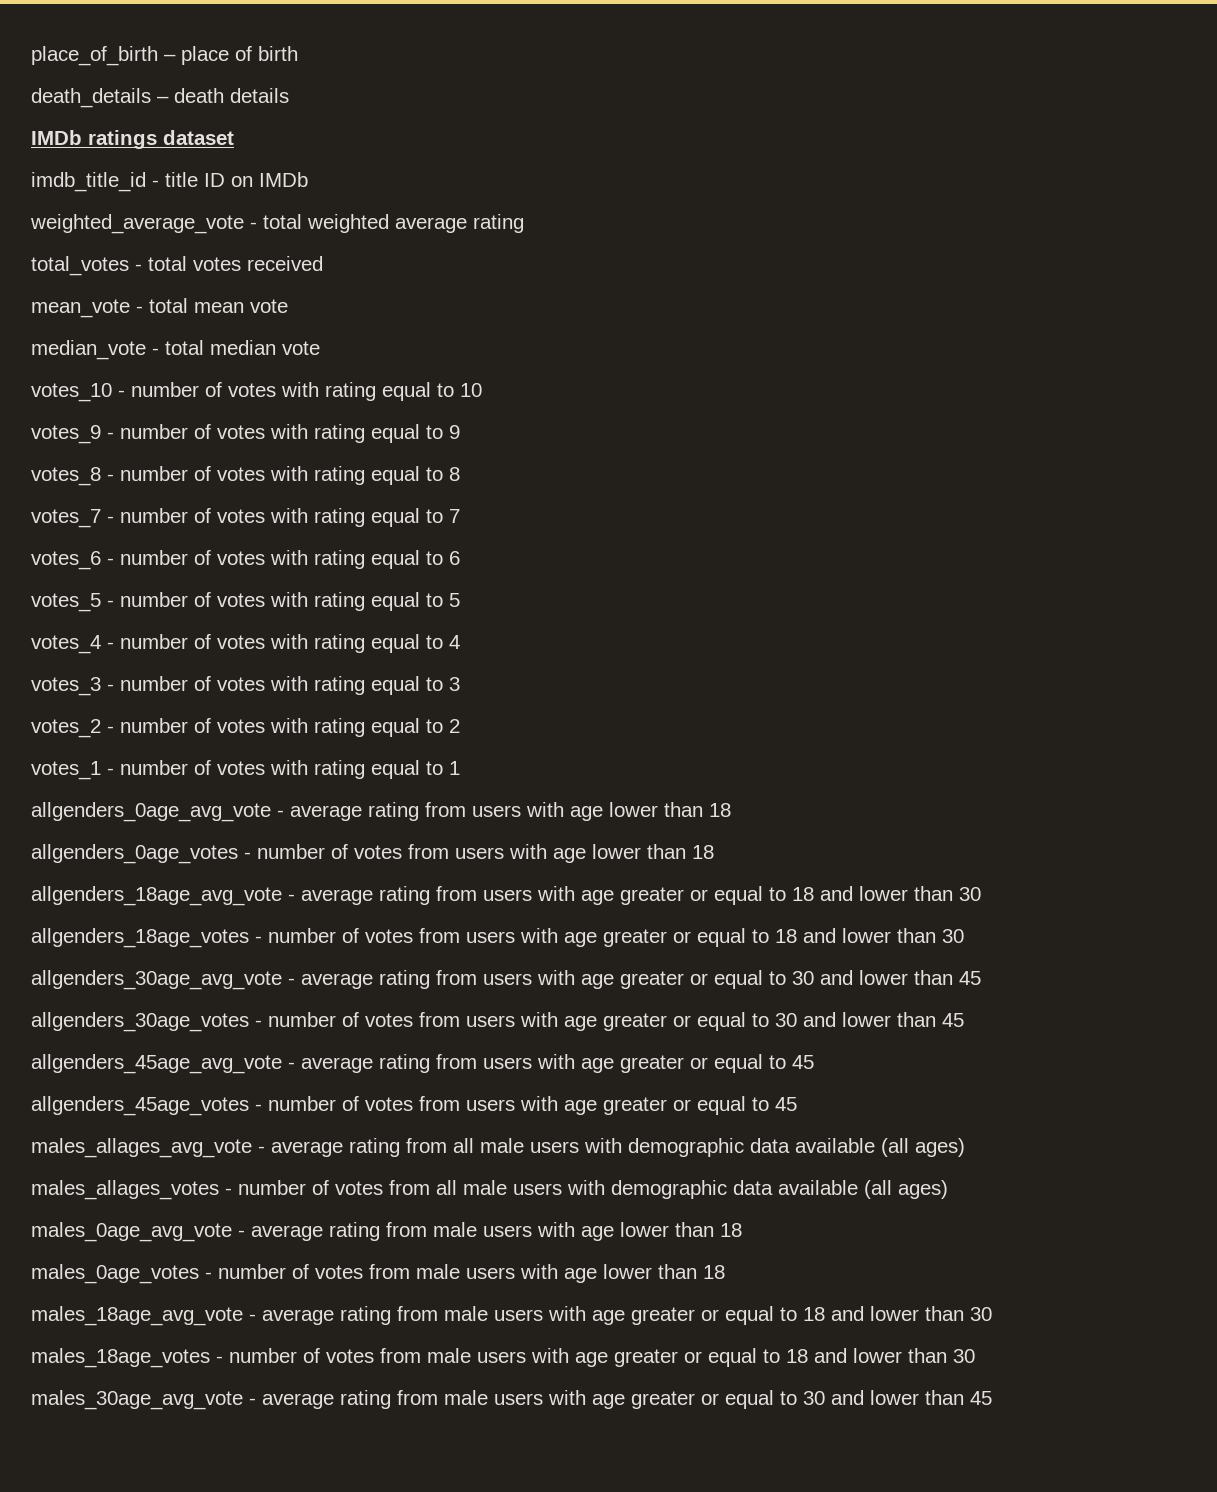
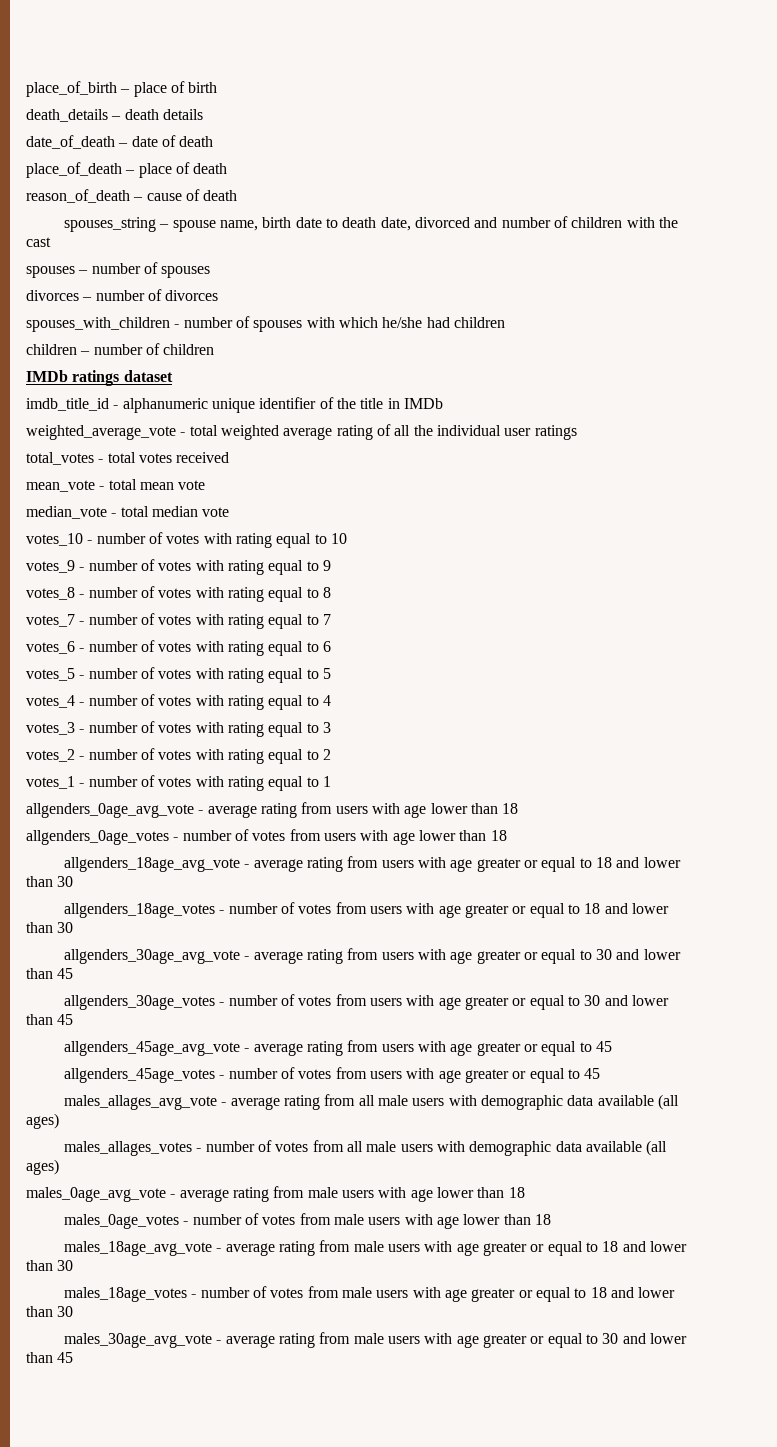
(289, 95) none -> [26,135,214,149] [26,162,228,178] [26,189,238,203] [64,216,678,232] [26,237,51,247] [26,262,211,278] [26,289,219,301] [26,316,505,332] [26,343,215,355] // date_of_death – date of death // place_of_death – place of death // reason_of_death – cause of death // spouses_string – spouse name, birth date to death date, divorced and number of children with the cast // spouses – number of spouses // divorces – number of divorces // spouses_with_children - number of spouses with which he/she had children // children – number of children
[165,172,253,187] title ID on -> [122,397,400,413] alphanumeric unique identifier of the title in
(524, 223) none -> [376,424,577,440] of all the individual user ratings

